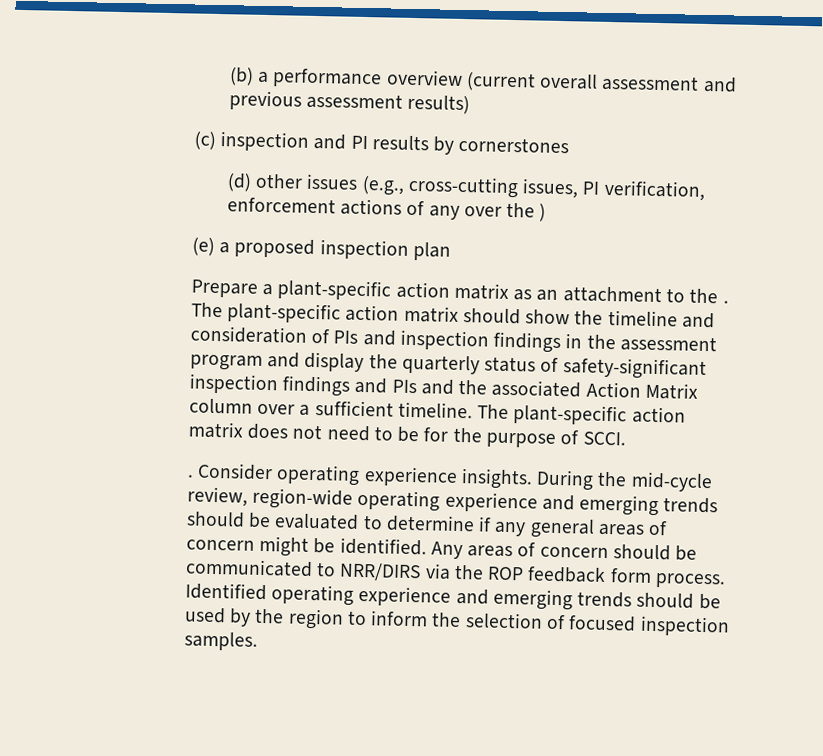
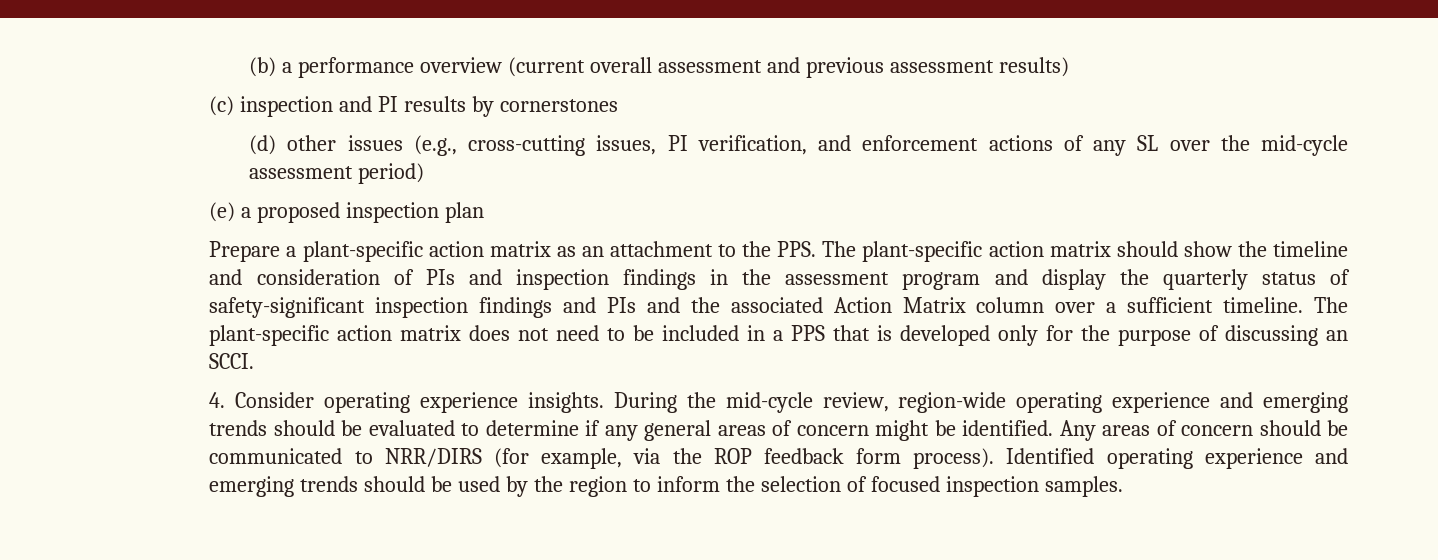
(706, 190) none -> [818,135,852,151] and
(460, 212) none -> [1137,135,1159,151] SL
[539,203,547,222] ) -> [1261,135,1348,156] [249,163,425,184] mid-cycle assessment period)
[722,300,729,304] . -> [777,241,817,257] PPS.
(420, 434) none -> [662,325,1039,346] included in a PPS that is developed only
(580, 437) none -> [1225,325,1348,346] discussing an
[186,474,193,478] . -> [209,392,226,408] 4.
(422, 572) none -> [493,448,623,469] (for example,
[655,573,727,589] process. -> [913,448,995,469] process).

